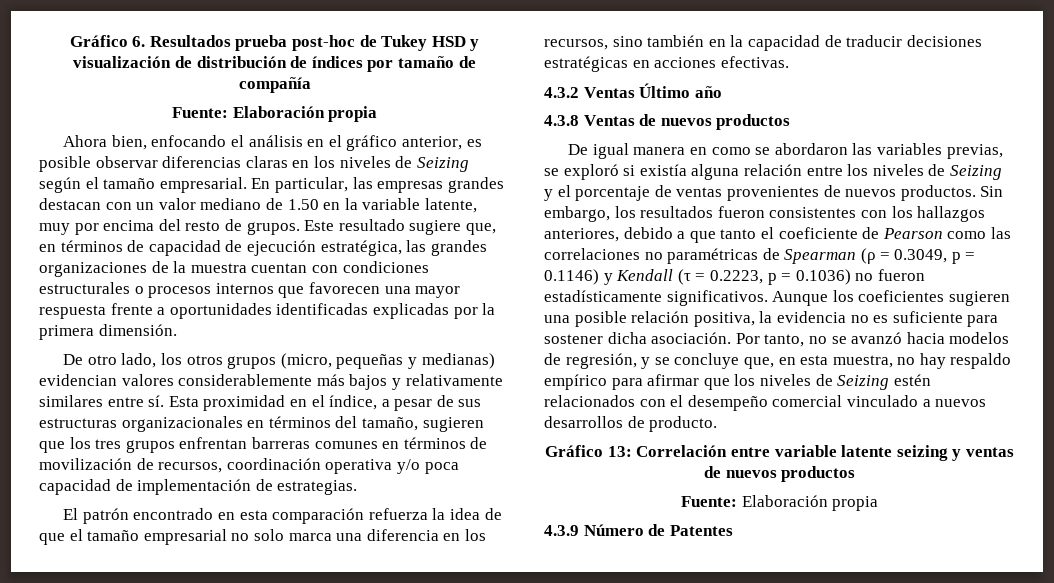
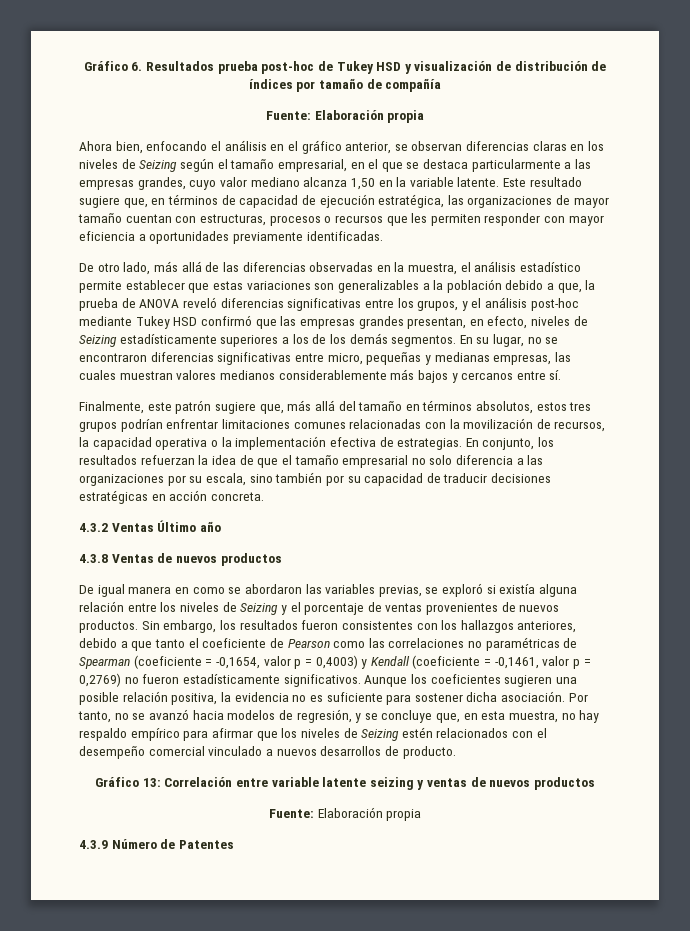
[466,139,482,147] [39,156,158,172] es posible observar -> [394,141,463,151] se observan
[159,177,504,193] [39,198,477,213] [39,219,300,235] empresarial. En particular, las empresas grandes destacan con un valor mediano de 1.50 en la variable latente, muy por encima del resto de grupos. -> [277,159,592,172] [79,177,500,190] empresarial, en el que se destaca particularmente a las empresas grandes, cuyo valor mediano alcanza 1,50 en la variable latente.
[430,240,487,256] grandes -> (464, 200) none
[173,261,429,273] [39,282,461,298] [39,303,496,319] [39,324,177,340] [63,353,495,369] [39,374,174,386] la muestra cuentan con condiciones estructurales o procesos internos que favorecen una mayor respuesta frente a oportunidades identificadas explicadas por la primera dimensión. // De otro lado, los otros grupos (micro, pequeñas y medianas) evidencian valores -> [573,197,609,208] [78,212,604,226] [79,231,383,244] [79,261,582,275] [79,279,596,293] [79,297,579,311] [79,315,588,329] [79,333,559,347] [79,351,571,365] [79,370,275,380] mayor tamaño cuentan con estructuras, procesos o recursos que les permiten responder con mayor eficiencia a oportunidades previamente identificadas. // De otro lado, más allá de las diferencias observadas en la muestra, el análisis estadístico permite establecer que estas variaciones son generalizables a la población debido a que, la prueba de ANOVA reveló diferencias significativas entre los grupos, y el análisis post-hoc mediante Tukey HSD confirmó que las empresas grandes presentan, en efecto, niveles de Seizing estadísticamente superiores a los de los demás segmentos. En su lugar, no se encontraron diferencias significativas entre micro, pequeñas y medianas empresas, las cuales muestran valores medianos
[405,374,503,386] [39,395,103,407] relativamente similares -> [461,372,514,380] cercanos
[168,395,482,411] [39,416,484,432] [39,437,488,453] [39,458,459,474] [39,479,358,495] [63,508,428,524] Esta proximidad en el índice, a pesar de sus estructuras organizacionales en términos del tamaño, sugieren que los tres grupos enfrentan barreras comunes en términos de movilización de recursos, coordinación operativa y/o poca capacidad de implementación de estrategias. // El patrón encontrado en esta comparación refuerza -> [79,400,592,414] [79,418,606,432] [79,436,555,450] [79,455,195,465] // Finalmente, este patrón sugiere que, más allá del tamaño en términos absolutos, estos tres grupos podrían enfrentar limitaciones comunes relacionadas con la movilización de recursos, la capacidad operativa o la implementación efectiva de estrategias. En conjunto, los resultados refuerzan
[288,529,486,541] [544,35,744,50] marca una diferencia en los recursos, sino también en la -> [456,455,544,465] [79,472,361,486] diferencia a las organizaciones por su escala, sino también por su
[654,56,789,68] acciones efectivas. -> [169,490,264,501] acción concreta.
[860,248,976,264] [544,269,599,285] (ρ = 0.3049, p = 0.1146) -> [133,655,358,669] (coeficiente = -0,1654, valor p = 0,4003)
[677,269,851,285] (τ = 0.2223, p = 0.1036) -> [412,655,591,669] [79,673,121,687] (coeficiente = -0,1461, valor p = 0,2769)

